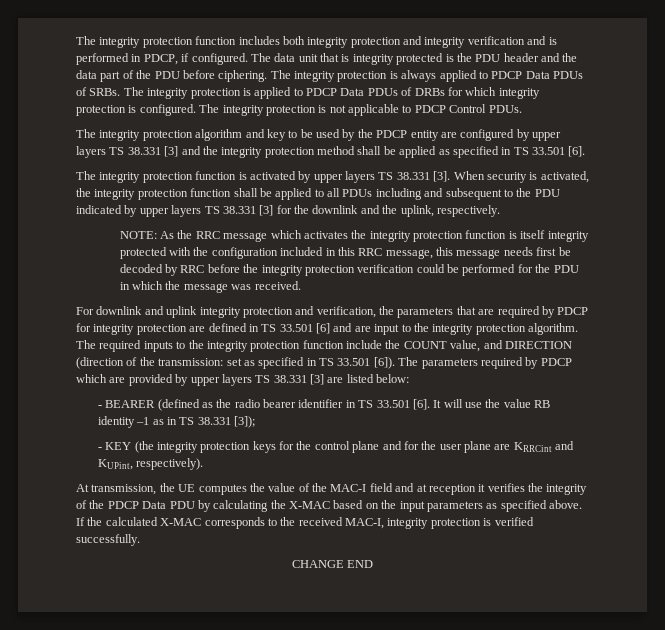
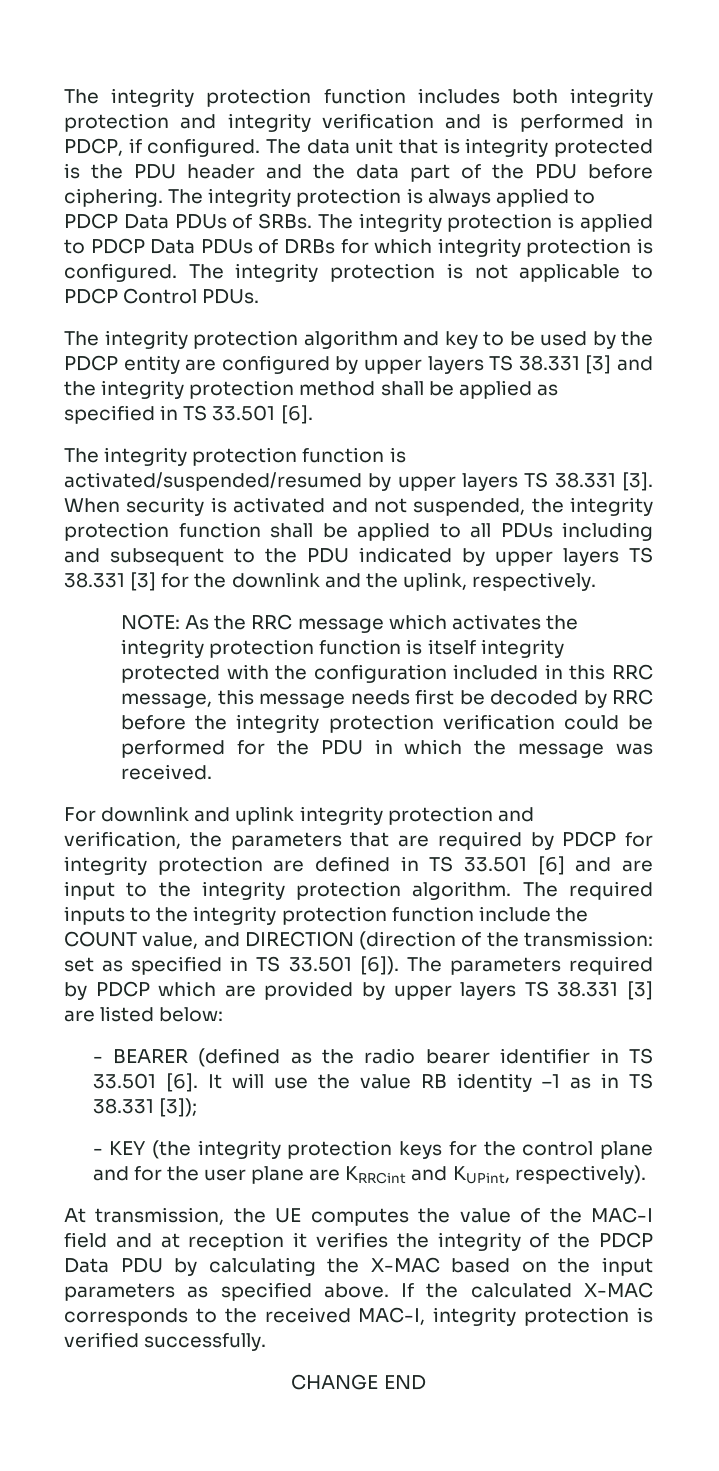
[249,171,296,180] activated -> [64,472,362,491] activated/suspended/resumed
[540,171,589,183] activated, -> [233,497,526,516] activated and not suspended,

